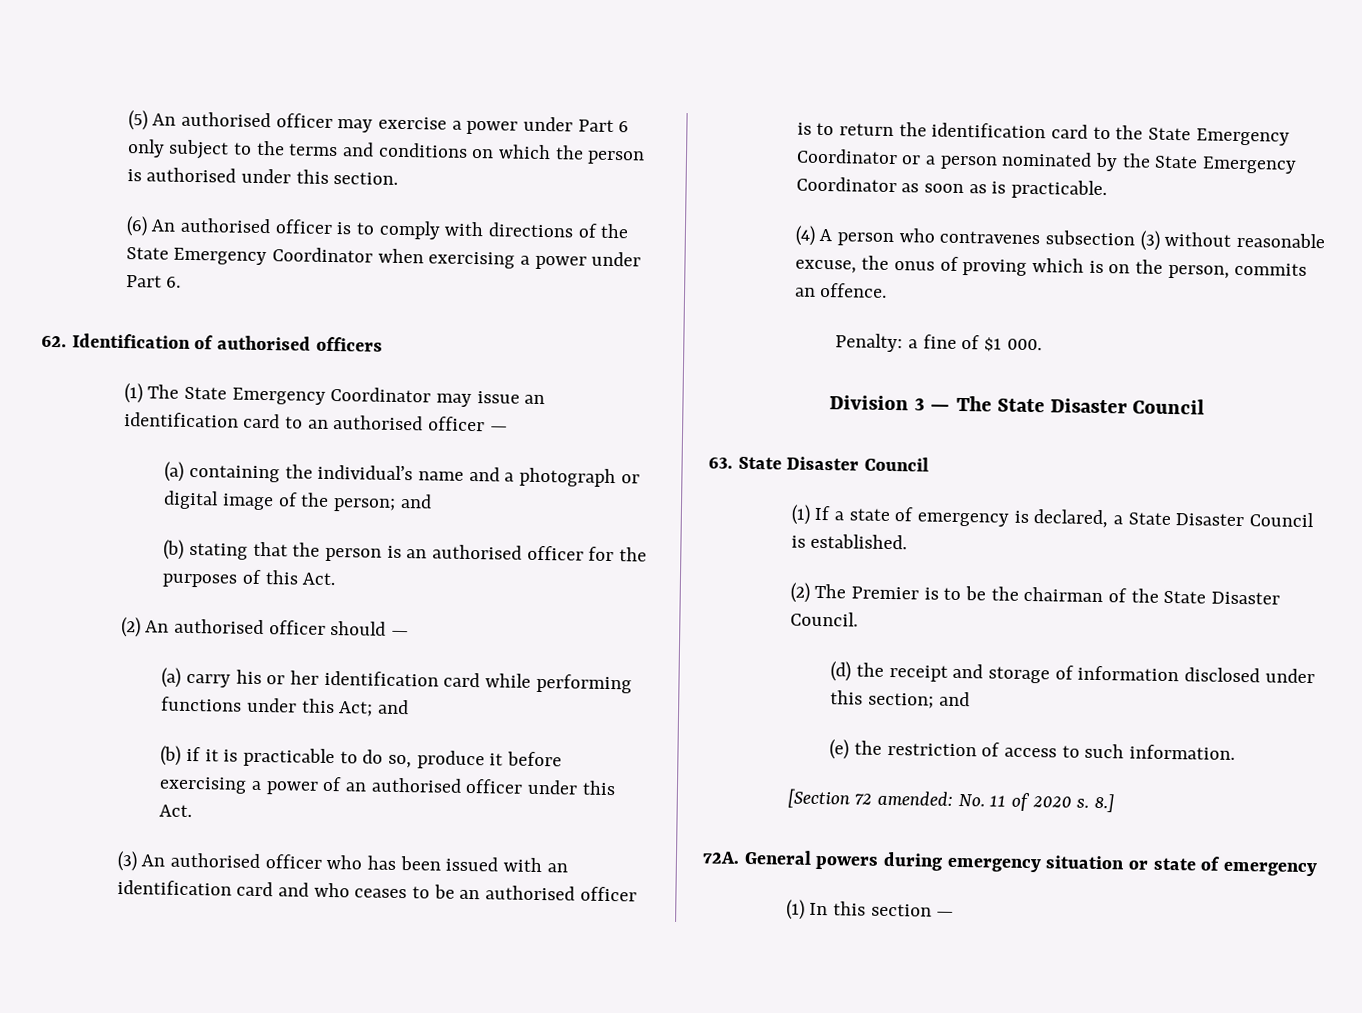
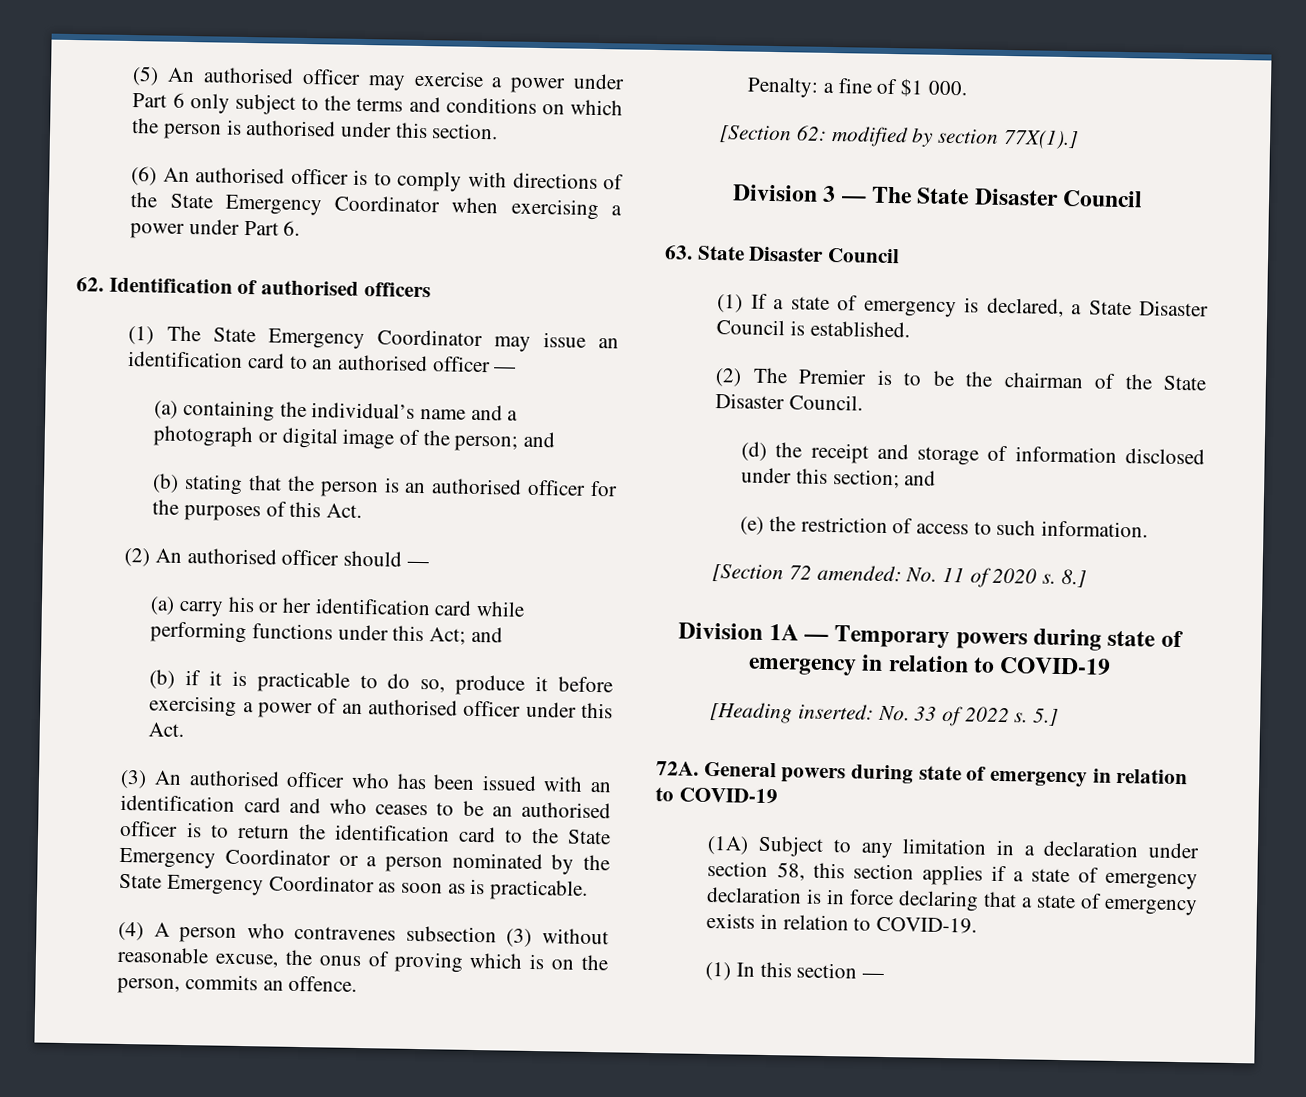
(1042, 344) none -> [719,125,1079,150] // [Section 62: modified by section 77X(1).]
(1114, 803) none -> [678,622,1184,651] [747,654,1112,676] [710,702,1060,727] // Division 1A — Temporary powers during state of emergency in relation to COVID-19 // [Heading inserted: No. 33 of 2022 s. 5.]
[946,855,1318,877] emergency situation or state of emergency -> [918,765,1189,788] [655,787,778,804] [707,835,1200,859] [707,860,1198,890] [706,886,1198,916] [706,912,978,934] state of emergency in relation to COVID-19 // (1A) Subject to any limitation in a declaration under section 58, this section applies if a state of emergency declaration is in force declaring that a state of emergency exists in relation to COVID-19.

